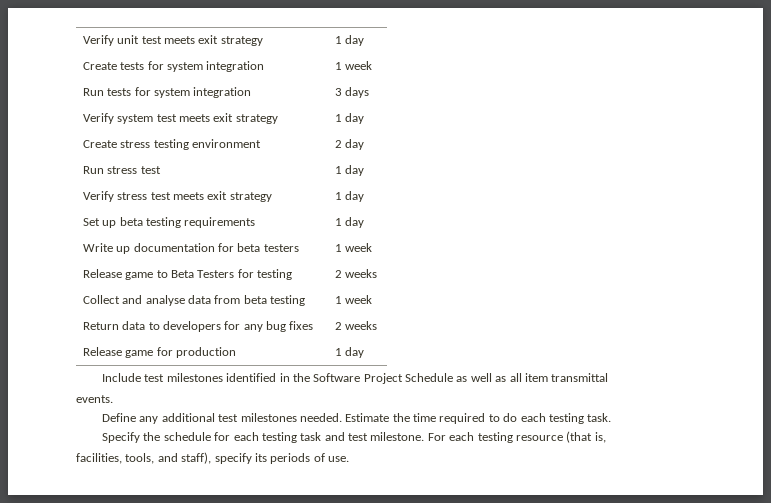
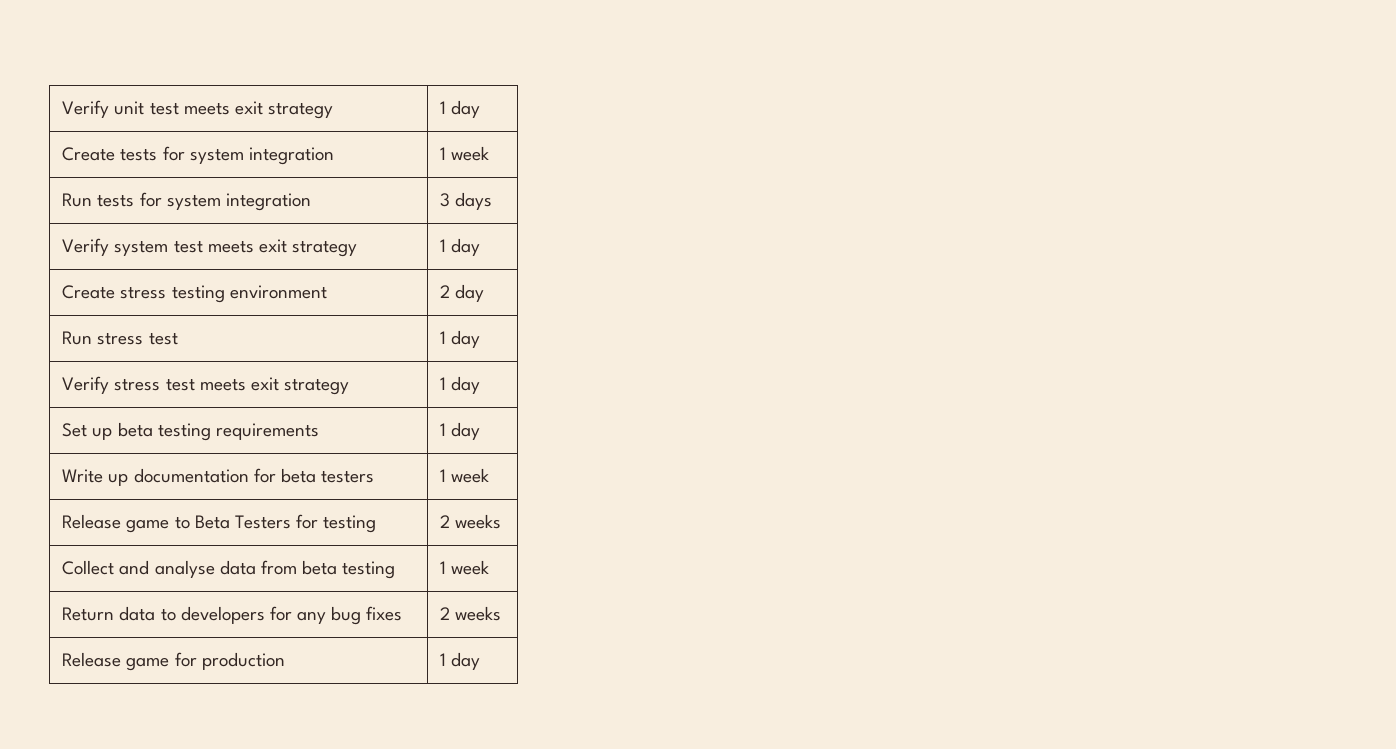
[102,373,609,384] [76,395,113,403] [102,413,612,424] [102,431,606,443] [76,452,349,464] // Include test milestones identified in the Software Project Schedule as well as all item transmittal // events. // Define any additional test milestones needed. Estimate the time required to do each testing task. // Specify the schedule for each testing task and test milestone. For each testing resource (that is, // facilities, tools, and staff), specify its periods of use. -> (481, 661) none

